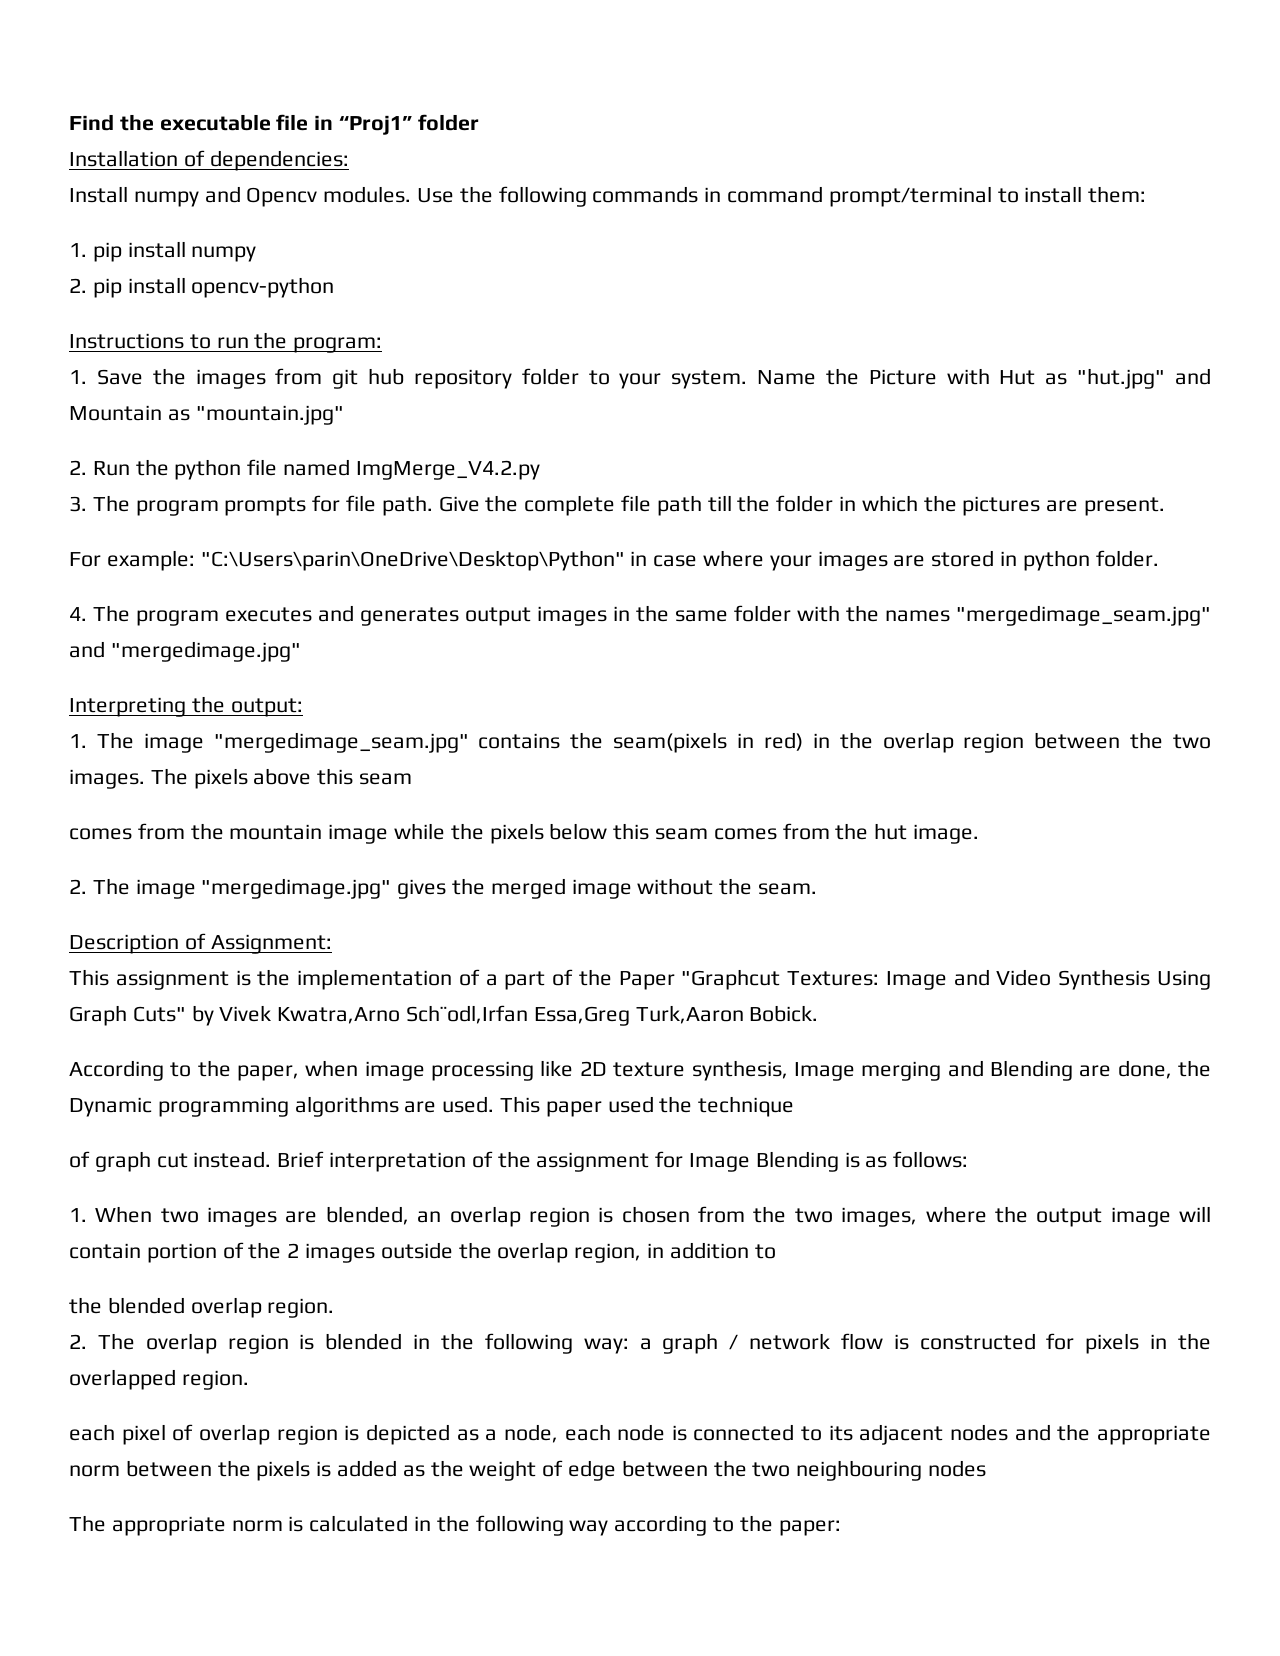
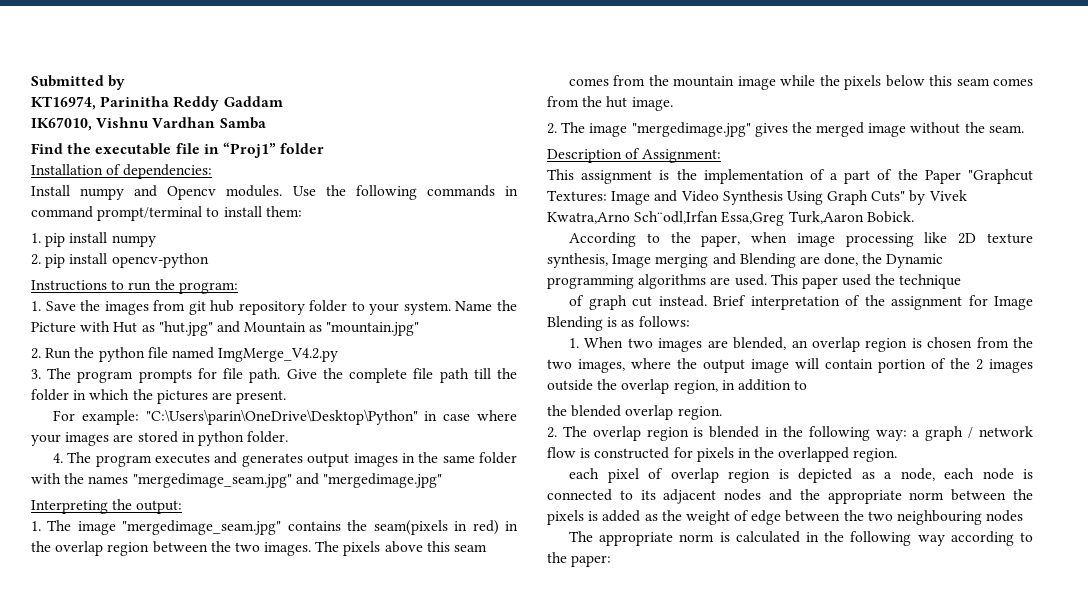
(69, 122) none -> [31,75,126,90] [31,96,283,111] [31,117,266,131] Submitted by // KT16974, Parinitha Reddy Gaddam // IK67010, Vishnu Vardhan Samba //

